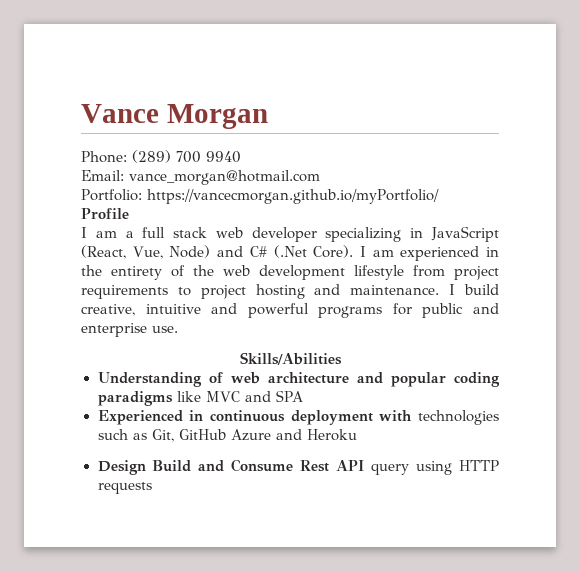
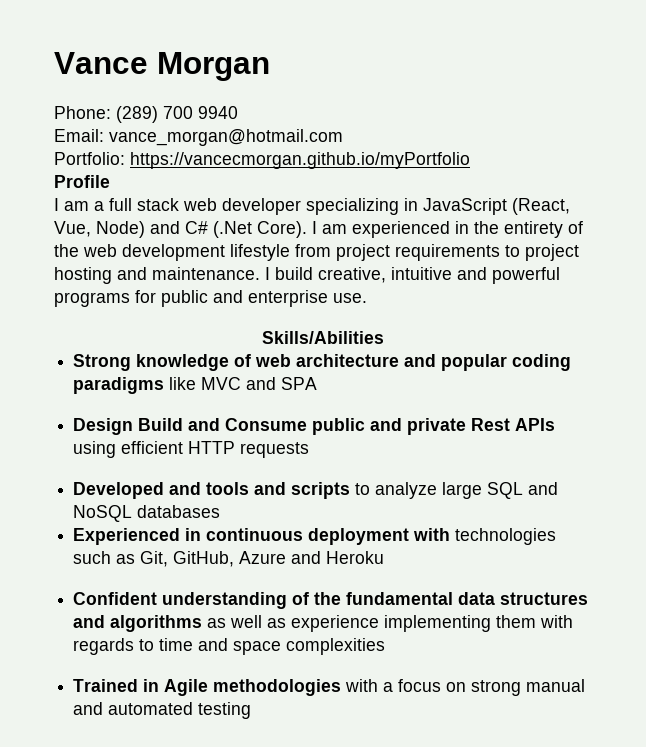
[147,189,439,204] https://vancecmorgan.github.io/myPortfolio/ -> [130,152,470,169] https://vancecmorgan.github.io/myPortfolio
[97,372,202,387] Understanding -> [73,354,230,371] Strong knowledge
(304, 396) none -> [73,418,556,435] [73,441,310,458] [73,482,559,499] [73,505,221,522] // Design Build and Consume public and private Rest APIs using efficient HTTP requests // Developed and tools and scripts to analyze large SQL and NoSQL databases
[178,429,226,440] GitHub -> [173,551,235,567] GitHub,
[97,459,499,475] [97,482,152,494] Design Build and Consume Rest API query using HTTP requests -> [73,592,589,609] [73,615,574,632] [73,638,386,655] [73,679,586,696] [73,702,252,719] Confident understanding of the fundamental data structures and algorithms as well as experience implementing them with regards to time and space complexities // Trained in Agile methodologies with a focus on strong manual and automated testing

